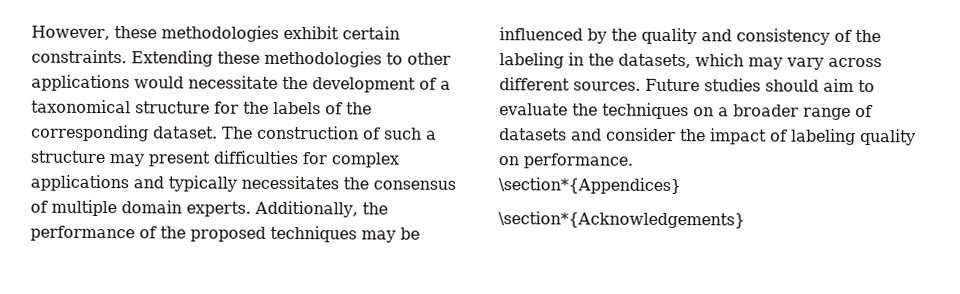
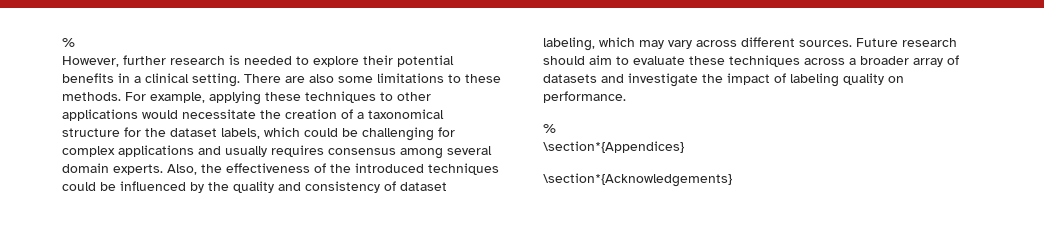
[31,25,400,42] [31,49,382,68] However, these methodologies exhibit certain constraints. Extending these methodologies -> [62,38,75,47] [62,55,454,67] [62,73,501,87] [62,91,376,105] % // However, further research is needed to explore their potential benefits in a clinical setting. There are also some limitations to these methods. For example, applying these techniques
[312,77,416,93] development -> [285,109,337,119] creation
[273,101,372,115] [31,124,437,142] [30,150,399,168] [30,174,456,192] [30,199,388,218] [30,225,396,243] labels of the corresponding dataset. The construction of such a structure may present difficulties for complex applications and typically necessitates the consensus of multiple domain experts. Additionally, the performance of the proposed techniques may -> [170,127,455,141] [62,145,492,159] [62,163,499,175] [62,182,96,191] dataset labels, which could be challenging for complex applications and usually requires consensus among several domain experts. Also, the effectiveness of the introduced techniques could
[855,29,881,43] [499,52,691,69] the labeling in the datasets, -> [400,182,447,191] [543,37,595,51] dataset labeling,
[704,78,761,92] studies -> [902,38,957,47] research
[572,102,714,120] the techniques on -> [689,55,845,67] these techniques across
[803,107,851,120] range -> [913,58,943,67] array
[606,127,676,142] consider -> [628,73,698,87] investigate
(633, 161) none -> [543,124,556,133] // %

